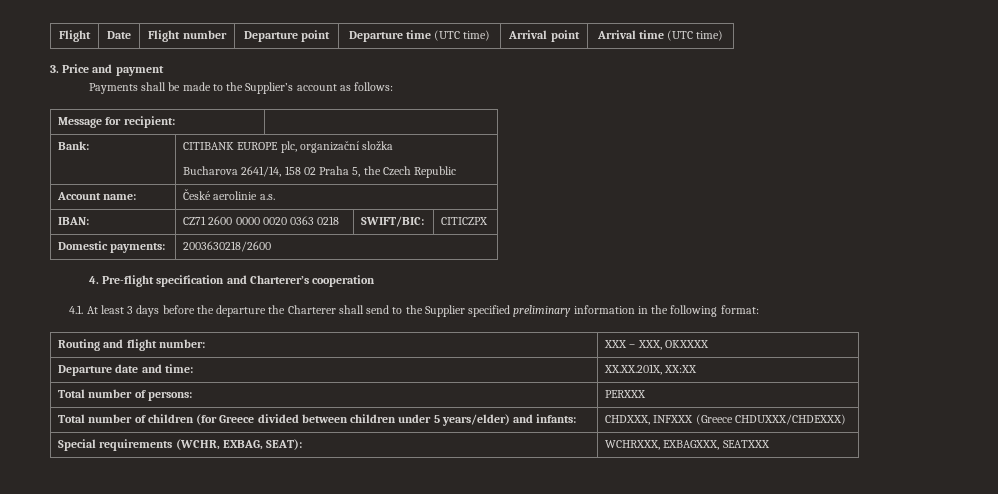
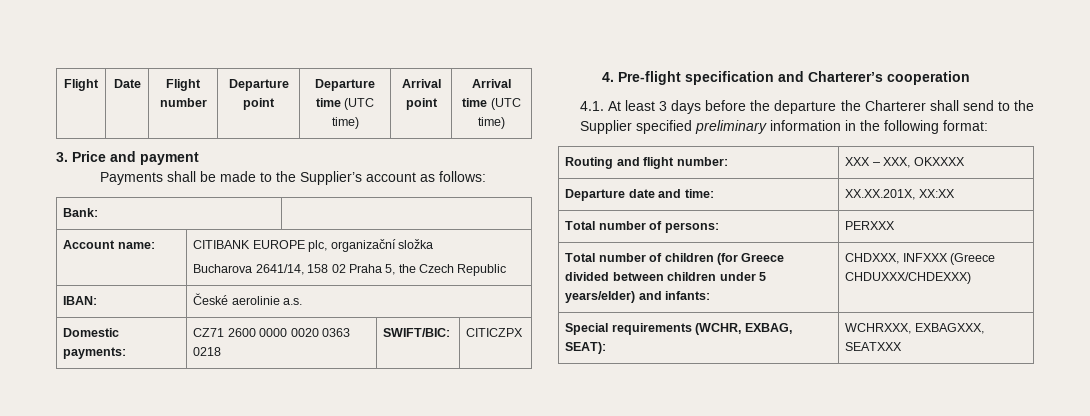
[58,116,175,128] [58,141,90,150] Message for recipient: | // Bank: -> [63,208,99,217] [63,240,155,249] Bank: | // Account name:
[57,192,137,200] Account name: -> [63,296,98,305] IBAN:
[58,217,90,225] IBAN: -> [63,328,120,337] [63,347,127,359] Domestic payments:
[58,241,166,253] [183,241,272,252] // Domestic payments: | 2003630218/2600 -> (524, 332) none

